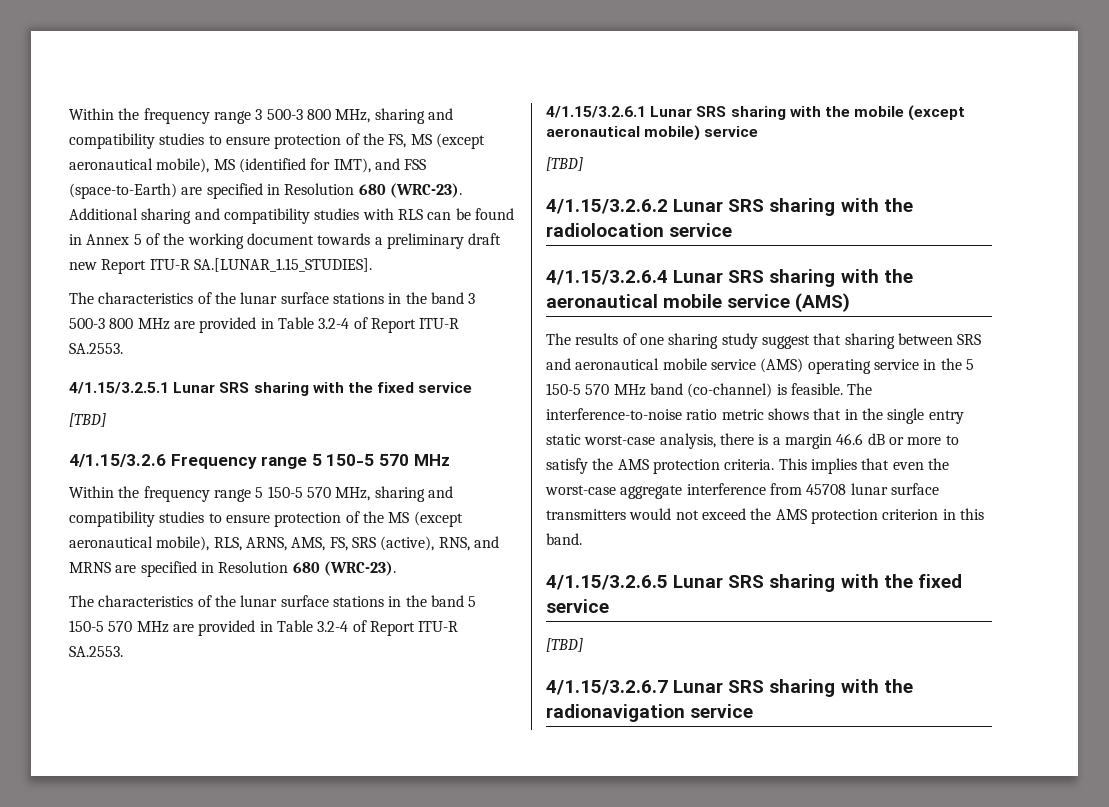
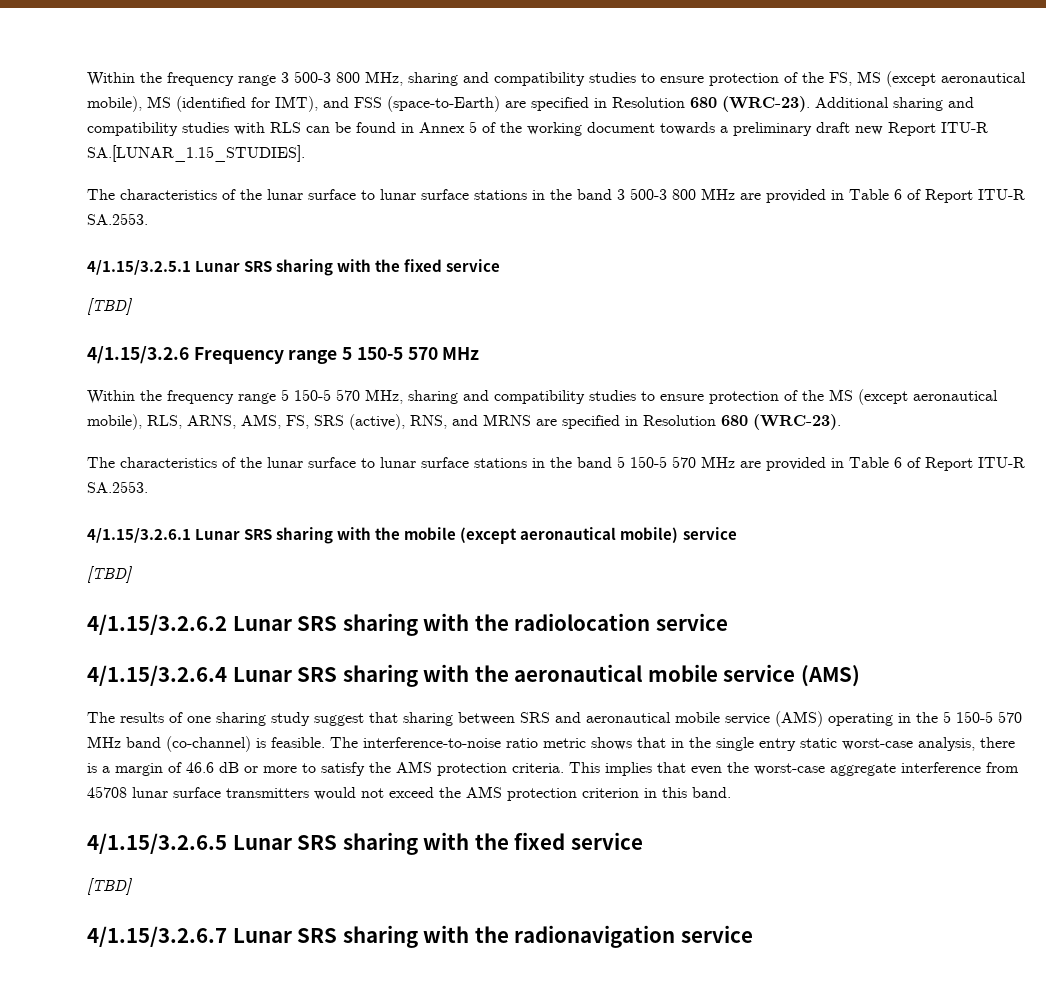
(329, 298) none -> [361,189,469,200] to lunar surface
[318,318,350,329] 3.2-4 -> [894,189,902,200] 6
(329, 601) none -> [361,457,469,468] to lunar surface
[317,621,349,632] 3.2-4 -> [894,457,902,468] 6
[873,359,919,370] service -> (893, 719) none
(832, 441) none -> [168,762,182,773] of

